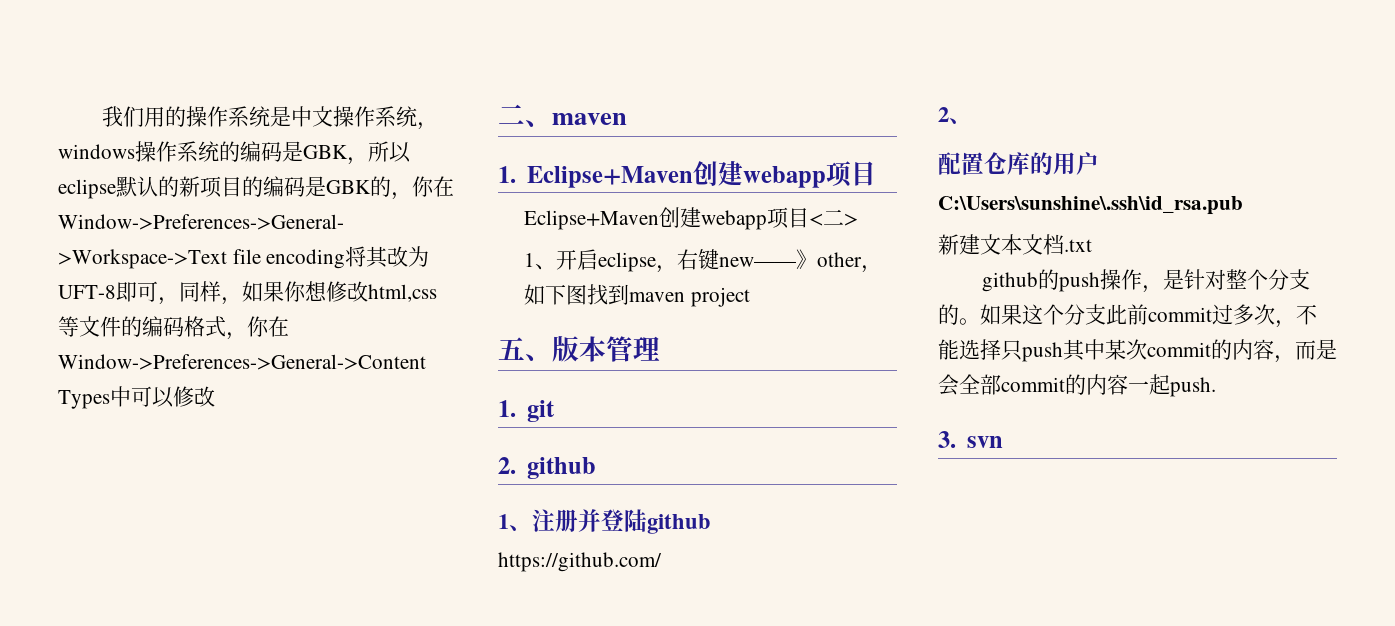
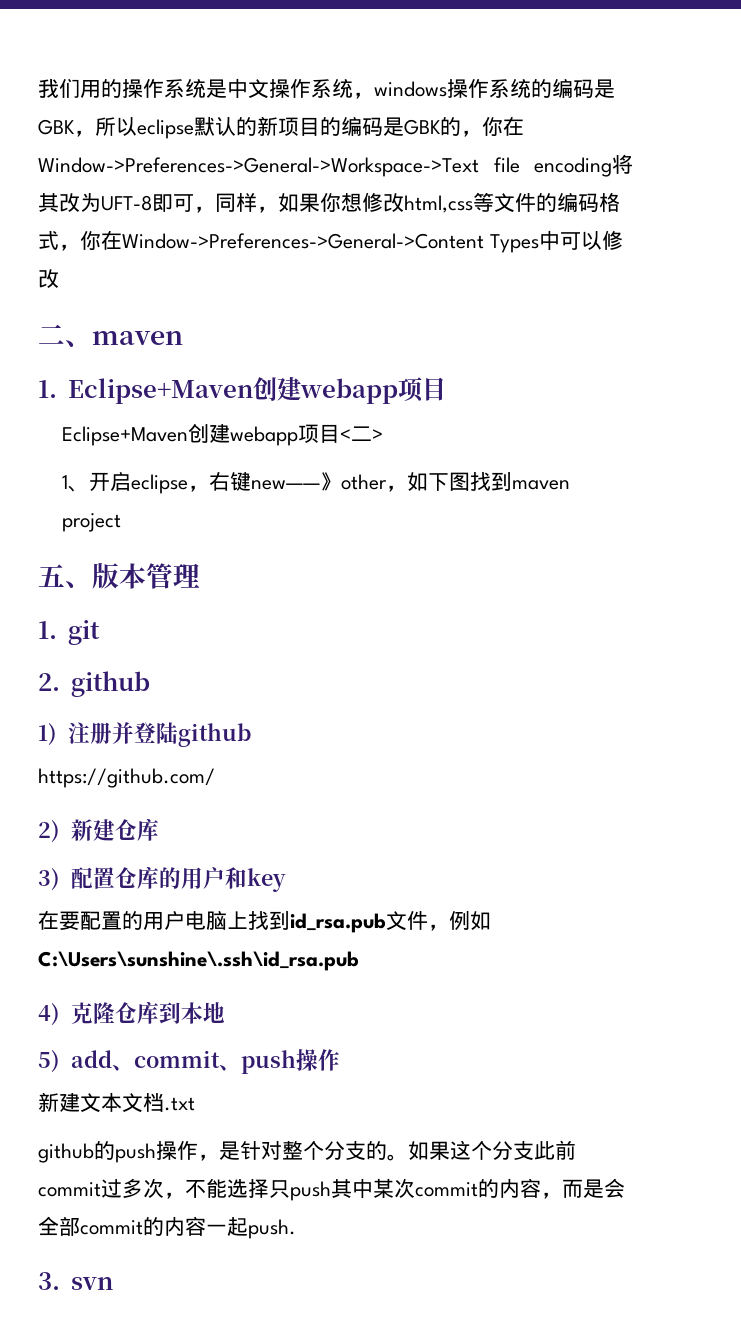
[498,514,532,531] 1、 -> [38,723,57,746] 1)
[938,107,972,124] 2、 // -> [38,818,159,843] [38,868,60,891] 2)新建仓库 // 3)
[938,196,1243,215] // C:\Users\sunshine\.ssh\id_rsa.pub -> [224,867,286,892] [38,910,491,933] [38,951,359,971] [38,1001,225,1026] [38,1049,340,1074] 和key // 在要配置的用户电脑上找到id_rsa.pub文件，例如C:\Users\sunshine\.ssh\id_rsa.pub // 4)克隆仓库到本地 // 5) add、commit、push操作

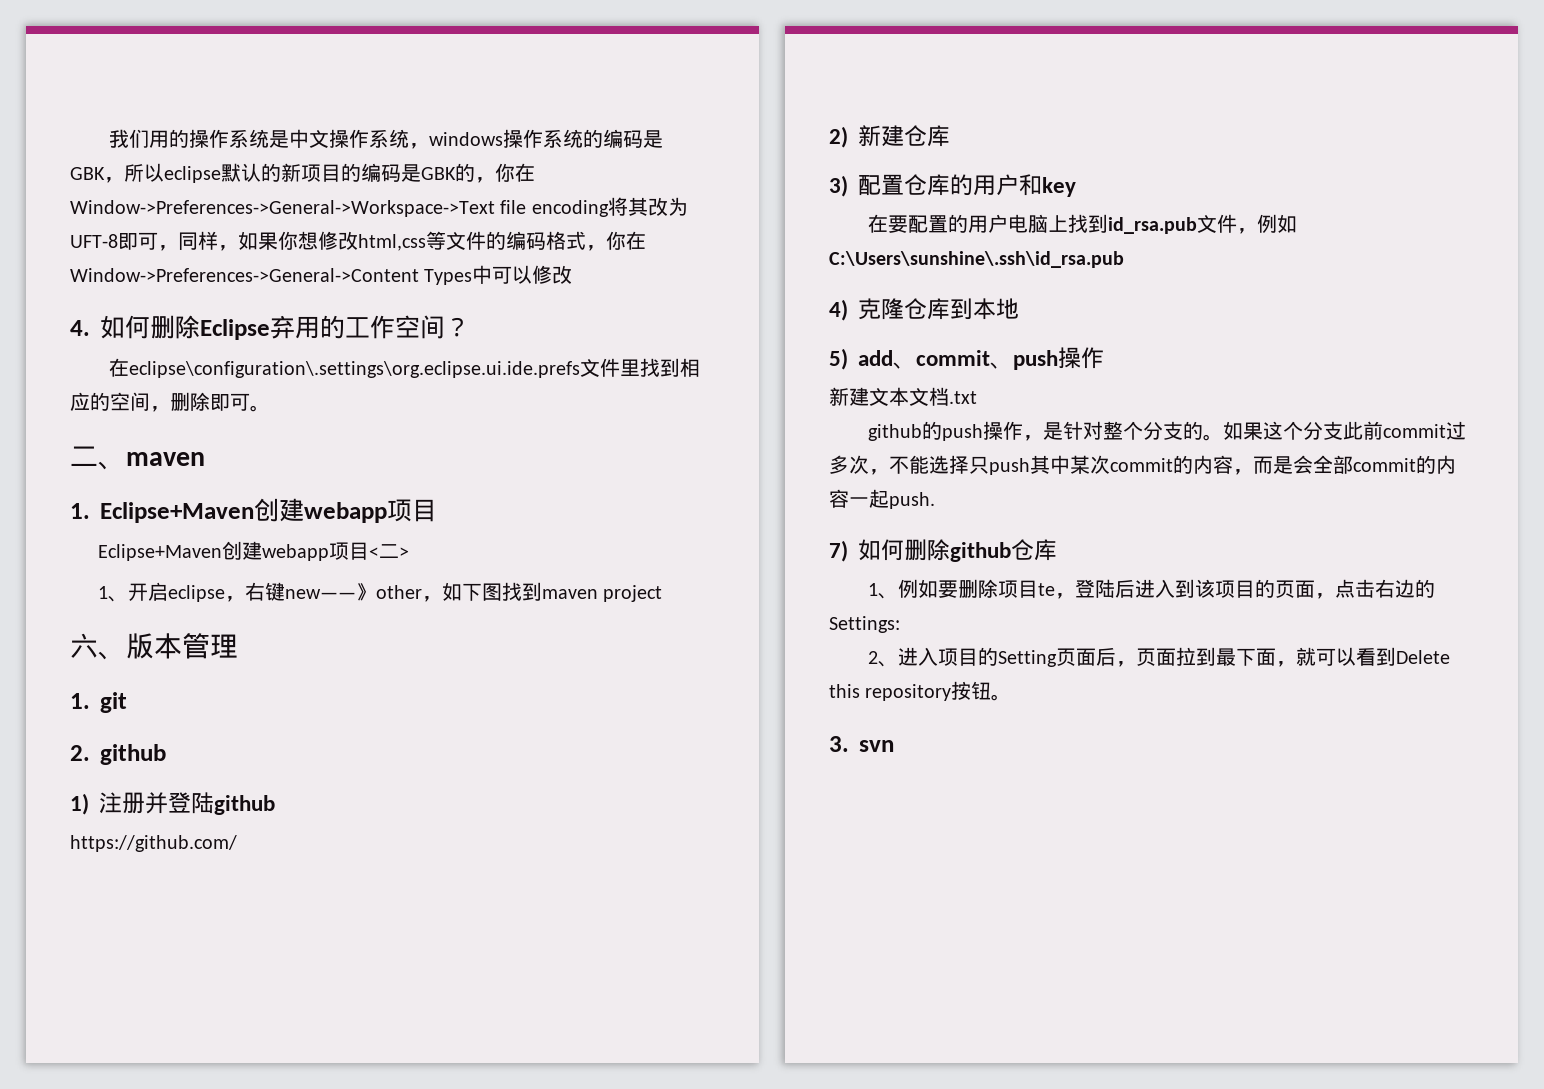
(59, 278) none -> [70,315,470,340] [109,358,701,378] [70,392,270,412] // 4.如何删除Eclipse弃用的工作空间？ // 在eclipse\configuration\.settings\org.eclipse.ui.ide.prefs文件里找到相应的空间，删除即可。
[38,564,65,587] 五 -> [70,633,98,658] 六
(296, 1229) none -> [829,539,1057,562] [868,579,1436,599] [829,616,900,633] [868,647,1451,667] [829,681,1012,701] // 7)如何删除github仓库 // 1、例如要删除项目te，登陆后进入到该项目的页面，点击右边的Settings: // 2、进入项目的Setting页面后，页面拉到最下面，就可以看到Delete this repository按钮。

